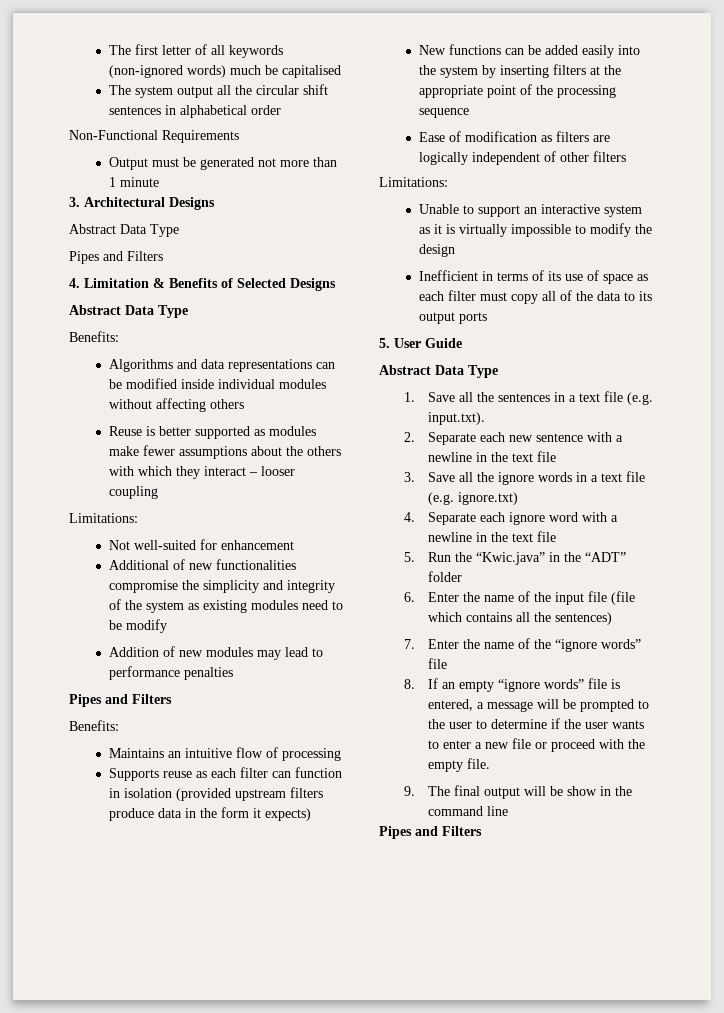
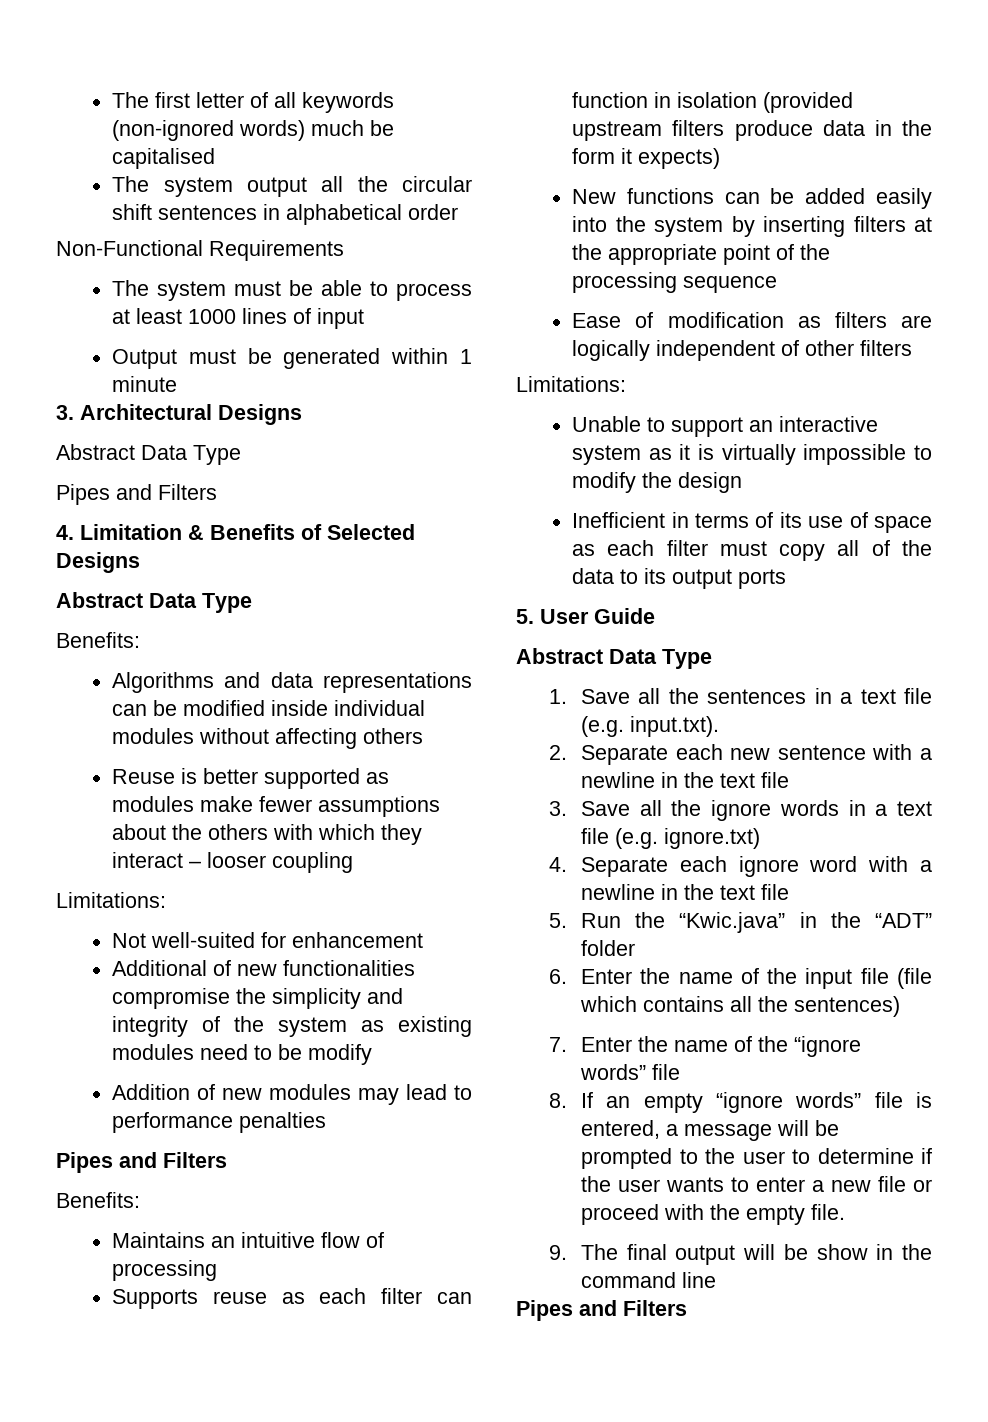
(239, 136) none -> [112,280,472,301] [112,308,365,329] // The system must be able to process at least 1000 lines of input
[257,157,337,167] not more than -> [391,348,449,364] within

